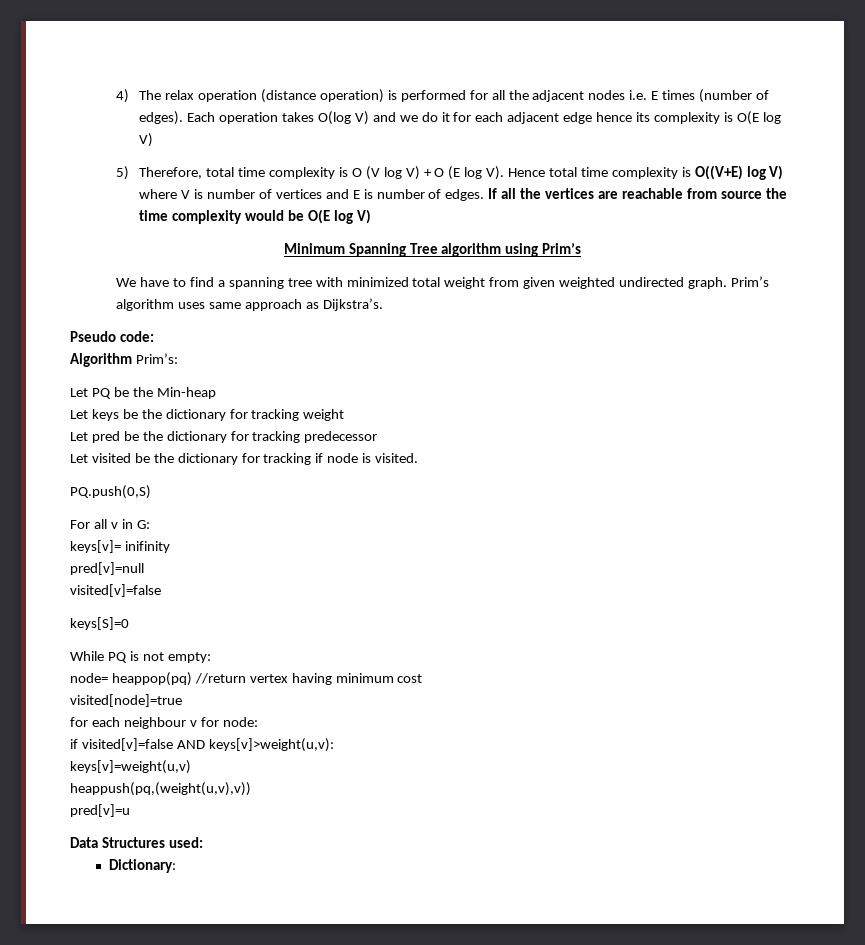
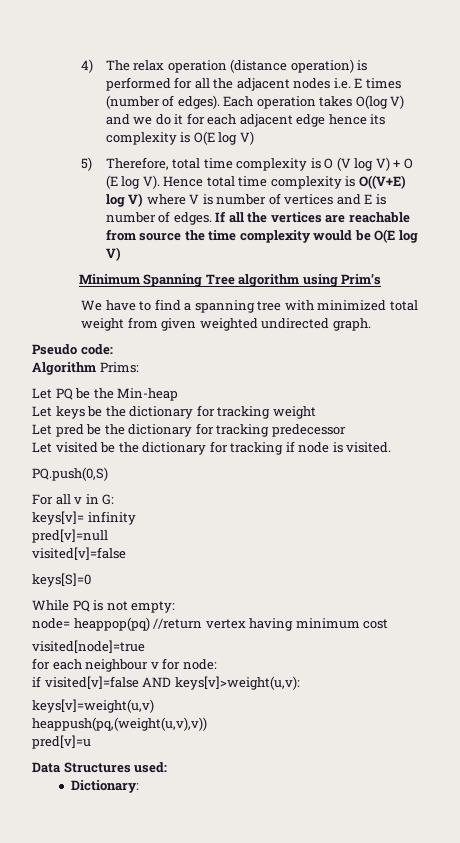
[730,276,769,287] [116,298,383,311] Prim’s algorithm uses same approach as Dijkstra’s. -> (371, 324) none
[135,353,178,364] Prim’s: -> [99,362,139,373] Prims:
[124,541,170,553] inifinity -> [87,511,136,525] infinity

